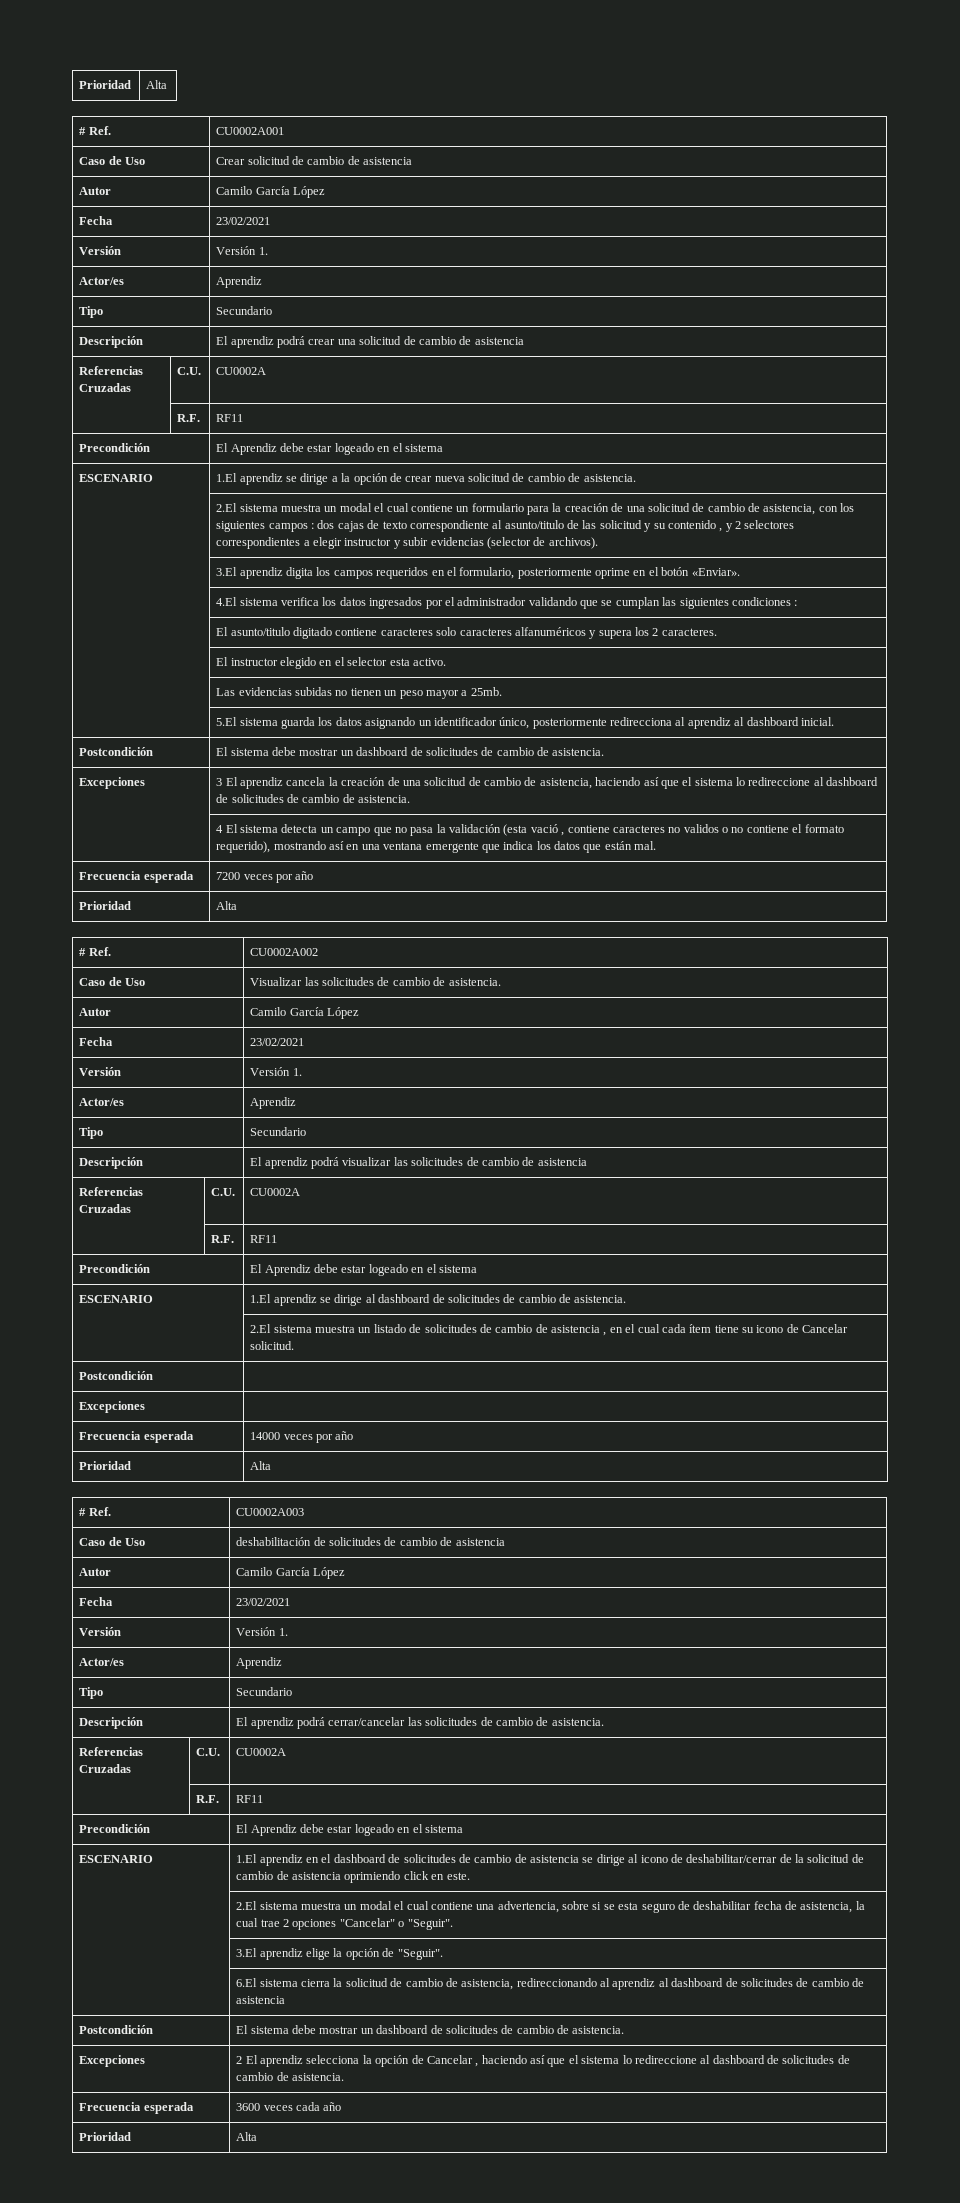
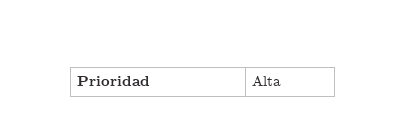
[79,80,132,89] [146,80,168,89] [79,126,111,135] [216,127,285,135] [79,156,146,165] [216,156,413,165] [79,187,112,195] [216,186,326,198] [79,216,114,225] [216,217,271,225] [79,246,122,255] [216,246,268,255] [79,277,125,285] [216,276,263,288] [79,306,104,318] [216,306,273,315] [79,336,144,348] [216,336,524,348] [79,366,144,375] [79,383,132,392] [177,367,202,375] [216,367,267,375] [177,414,201,422] [216,414,244,422] [79,443,151,452] [216,443,443,455] [79,474,154,482] [216,473,636,485] [216,503,855,515] [216,520,795,532] [216,537,598,549] [216,567,740,579] [216,597,798,609] [216,627,717,639] [216,657,446,669] [216,687,502,699] [216,717,834,729] [79,747,154,756] [216,747,605,756] [79,777,146,789] [216,777,879,789] [216,794,411,803] [216,824,844,836] [216,841,657,853] [79,871,194,883] [216,871,314,883] [79,901,132,910] [216,901,238,910] [79,947,111,956] [250,948,319,956] [79,977,146,986] [250,977,501,986] [79,1008,112,1016] [250,1007,360,1019] [79,1037,114,1046] [250,1038,305,1046] [79,1067,122,1076] [250,1067,302,1076] [79,1098,125,1106] [250,1097,297,1109] [79,1127,104,1139] [250,1127,307,1136] [79,1157,144,1169] [250,1157,587,1169] [79,1187,144,1196] [79,1204,132,1213] [211,1188,236,1196] [250,1188,301,1196] [211,1235,235,1243] [250,1235,278,1243] [79,1264,151,1273] [250,1264,477,1276] [79,1295,154,1303] [250,1294,627,1306] [250,1324,849,1336] [250,1341,295,1350] [79,1371,154,1380] [79,1401,146,1413] [79,1431,194,1443] [250,1431,354,1443] [79,1461,132,1470] [250,1461,272,1470] [79,1507,111,1516] [236,1508,305,1516] [79,1537,146,1546] [236,1537,505,1546] [79,1568,112,1576] [236,1567,346,1579] [79,1597,114,1606] [236,1598,291,1606] [79,1627,122,1636] [236,1627,288,1636] [79,1658,125,1666] [236,1657,283,1669] [79,1687,104,1699] [236,1687,293,1696] [79,1717,144,1729] [236,1717,604,1729] [79,1747,144,1756] [79,1764,132,1773] [196,1748,221,1756] [236,1748,287,1756] [196,1795,220,1803] [236,1795,264,1803] [79,1824,151,1833] [236,1824,463,1836] [79,1855,154,1863] [236,1854,864,1866] [236,1871,470,1883] [236,1901,865,1913] [236,1918,453,1930] [236,1948,443,1960] [236,1978,865,1990] [236,1996,286,2004] [79,2025,154,2034] [236,2025,625,2034] [79,2055,146,2067] [236,2055,850,2067] [236,2072,345,2081] [79,2102,194,2114] [236,2102,342,2111] [79,2132,132,2141] [236,2132,258,2141] Prioridad | Alta // # Ref. | CU0002A001 // Caso de Uso | Crear solicitud de cambio de asistencia // Autor | Camilo García López // Fecha | 23/02/2021 // Versión | Versión 1. // Actor/es | Aprendiz // Tipo | Secundario // Descripción | El aprendiz podrá crear una solicitud de cambio de asistencia // Referencias Cruzadas | C.U. | CU0002A // | R.F. | RF11 // Precondición | El Aprendiz debe estar logeado en el sistema // ESCENARIO | 1.El aprendiz se dirige a la opción de crear nueva solicitud de cambio de asistencia. // | 2.El sistema muestra un modal el cual contiene un formulario para la creación de una solicitud de cambio de asistencia, con los siguientes campos : dos cajas de texto correspondiente al asunto/titulo de las solicitud y su contenido , y 2 selectores correspondientes a elegir instructor y subir evidencias (selector de archivos). // | 3.El aprendiz digita los campos requeridos en el formulario, posteriormente oprime en el botón «Enviar». // | 4.El sistema verifica los datos ingresados por el administrador validando que se cumplan las siguientes condiciones : // | El asunto/titulo digitado contiene caracteres solo caracteres alfanuméricos y supera los 2 caracteres. // | El instructor elegido en el selector esta activo. // | Las evidencias subidas no tienen un peso mayor a 25mb. // | 5.El sistema guarda los datos asignando un identificador único, posteriormente redirecciona al aprendiz al dashboard inicial. // Postcondición | El sistema debe mostrar un dashboard de solicitudes de cambio de asistencia. // Excepciones | 3 El aprendiz cancela la creación de una solicitud de cambio de asistencia, haciendo así que el sistema lo redireccione al dashboard de solicitudes de cambio de asistencia. // | 4 El sistema detecta un campo que no pasa la validación (esta vació , contiene caracteres no validos o no contiene el formato requerido), mostrando así en una ventana emergente que indica los datos que están mal. // Frecuencia esperada | 7200 veces por año // Prioridad | Alta // # Ref. | CU0002A002 // Caso de Uso | Visualizar las solicitudes de cambio de asistencia. // Autor | Camilo García López // Fecha | 23/02/2021 // Versión | Versión 1. // Actor/es | Aprendiz // Tipo | Secundario // Descripción | El aprendiz podrá visualizar las solicitudes de cambio de asistencia // Referencias Cruzadas | C.U. | CU0002A // | R.F. | RF11 // Precondición | El Aprendiz debe estar logeado en el sistema // ESCENARIO | 1.El aprendiz se dirige al dashboard de solicitudes de cambio de asistencia. // | 2.El sistema muestra un listado de solicitudes de cambio de asistencia , en el cual cada ítem tiene su icono de Cancelar solicitud. // Postcondición | // Excepciones | // Frecuencia esperada | 14000 veces por año // Prioridad | Alta // # Ref. | CU0002A003 // Caso de Uso | deshabilitación de solicitudes de cambio de asistencia // Autor | Camilo García López // Fecha | 23/02/2021 // Versión | Versión 1. // Actor/es | Aprendiz // Tipo | Secundario // Descripción | El aprendiz podrá cerrar/cancelar las solicitudes de cambio de asistencia. // Referencias Cruzadas | C.U. | CU0002A // | R.F. | RF11 // Precondición | El Aprendiz debe estar logeado en el sistema // ESCENARIO | 1.El aprendiz en el dashboard de solicitudes de cambio de asistencia se dirige al icono de deshabilitar/cerrar de la solicitud de cambio de asistencia oprimiendo click en este. // | 2.El sistema muestra un modal el cual contiene una advertencia, sobre si se esta seguro de deshabilitar fecha de asistencia, la cual trae 2 opciones "Cancelar" o "Seguir". // | 3.El aprendiz elige la opción de "Seguir". // | 6.El sistema cierra la solicitud de cambio de asistencia, redireccionando al aprendiz al dashboard de solicitudes de cambio de asistencia // Postcondición | El sistema debe mostrar un dashboard de solicitudes de cambio de asistencia. // Excepciones | 2 El aprendiz selecciona la opción de Cancelar , haciendo así que el sistema lo redireccione al dashboard de solicitudes de cambio de asistencia. // Frecuencia esperada | 3600 veces cada año // Prioridad | Alta -> [77,76,151,86] [252,76,282,87] Prioridad | Alta

